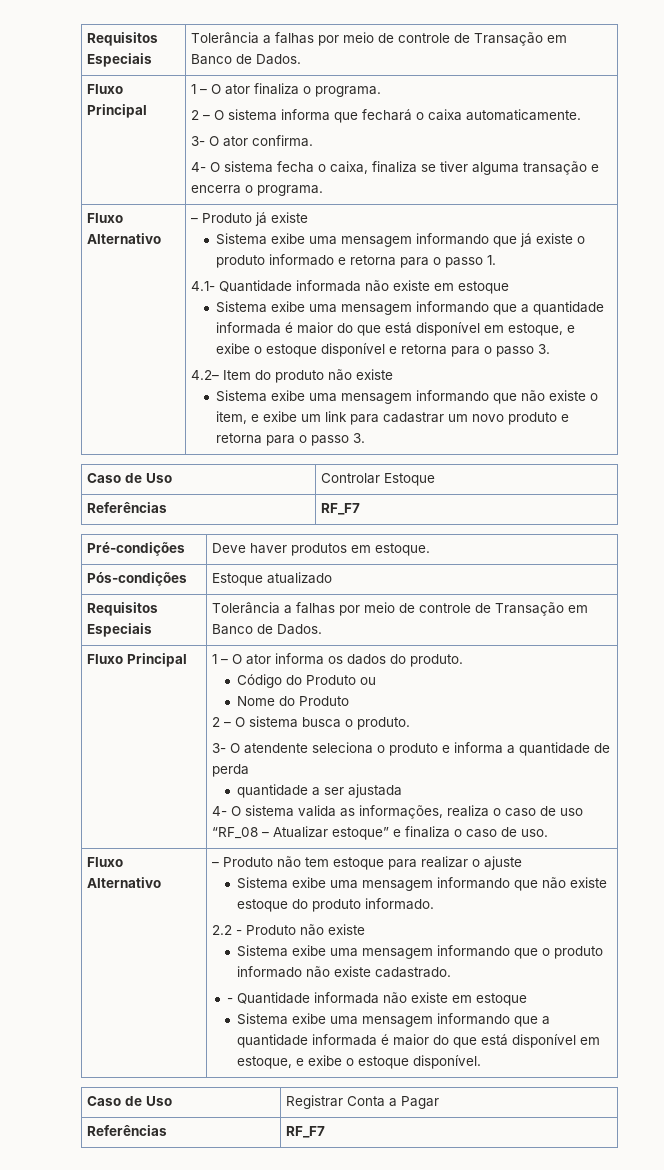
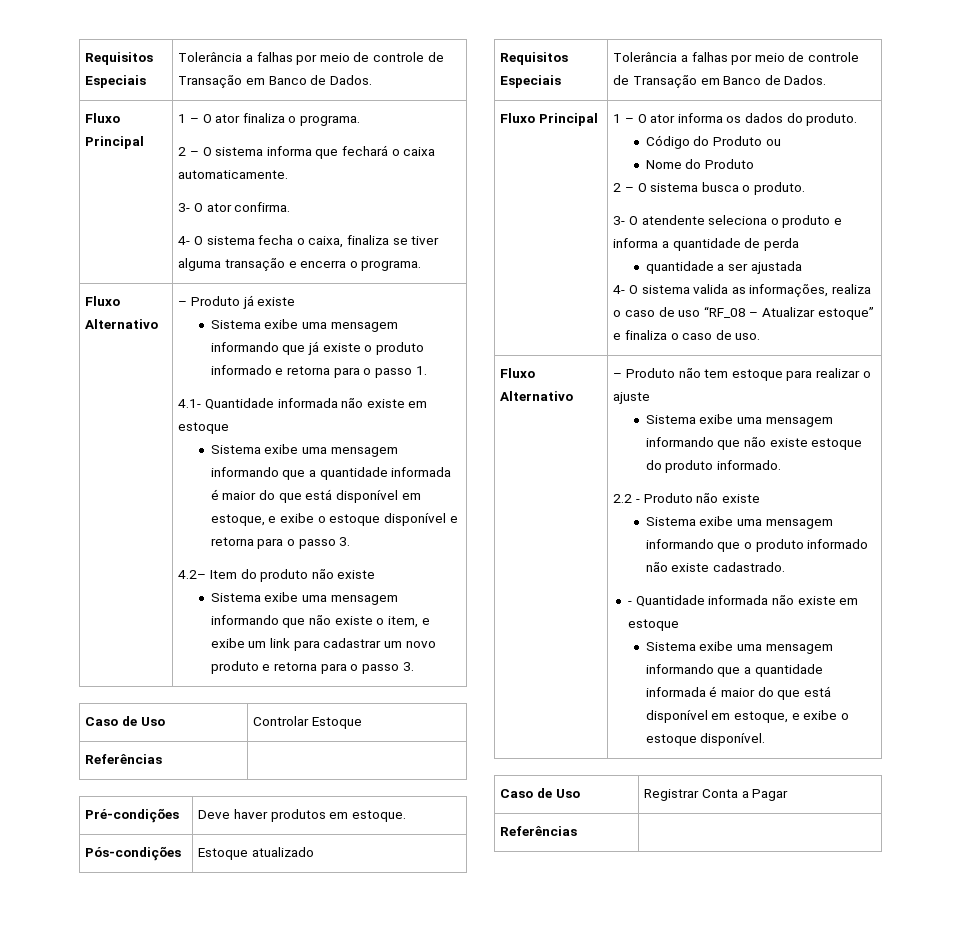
[321,503,361,515] RF_F7 -> (163, 759) none
[286,1126,326,1138] RF_F7 -> (578, 831) none

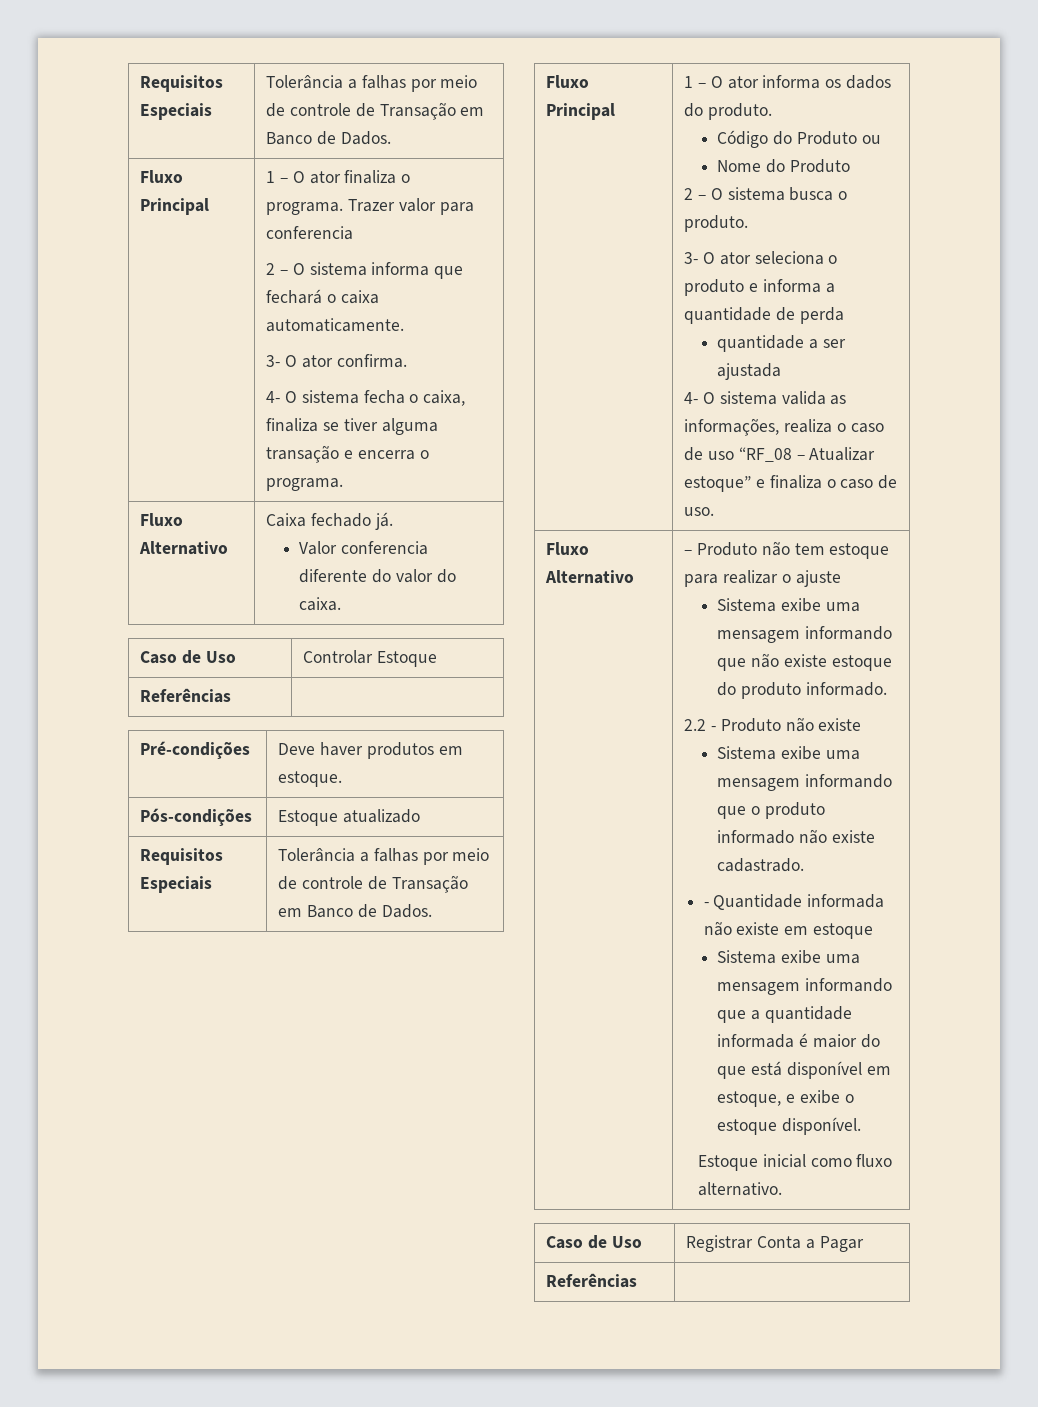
(361, 120) none -> [348,198,474,215] [266,226,354,240] Trazer valor para conferencia
[178,295,296,309] [210,319,398,332] [210,341,424,355] [210,365,427,378] [178,398,428,410] [178,422,230,434] [210,444,398,457] [210,467,452,480] [210,489,421,503] [210,513,458,526] [210,537,351,549] [178,569,376,582] [210,592,398,605] [210,615,430,628] [210,638,436,651] [210,661,414,674] – Produto já existe // Sistema exibe uma mensagem informando que já existe o produto informado e retorna para o passo 1. // 4.1- Quantidade informada não existe em estoque // Sistema exibe uma mensagem informando que a quantidade informada é maior do que está disponível em estoque, e exibe o estoque disponível e retorna para o passo 3. // 4.2– Item do produto não existe // Sistema exibe uma mensagem informando que não existe o item, e exibe um link para cadastrar um novo produto e retorna para o passo 3. -> [266,512,393,530] [299,541,429,555] [299,569,456,583] [299,597,342,611] Caixa fechado já. // Valor conferencia diferente do valor do caixa.
[641,215,705,225] atendente -> [719,252,751,265] ator
(766, 739) none -> [698,1154,893,1171] [698,1182,783,1196] // Estoque inicial como fluxo alternativo.

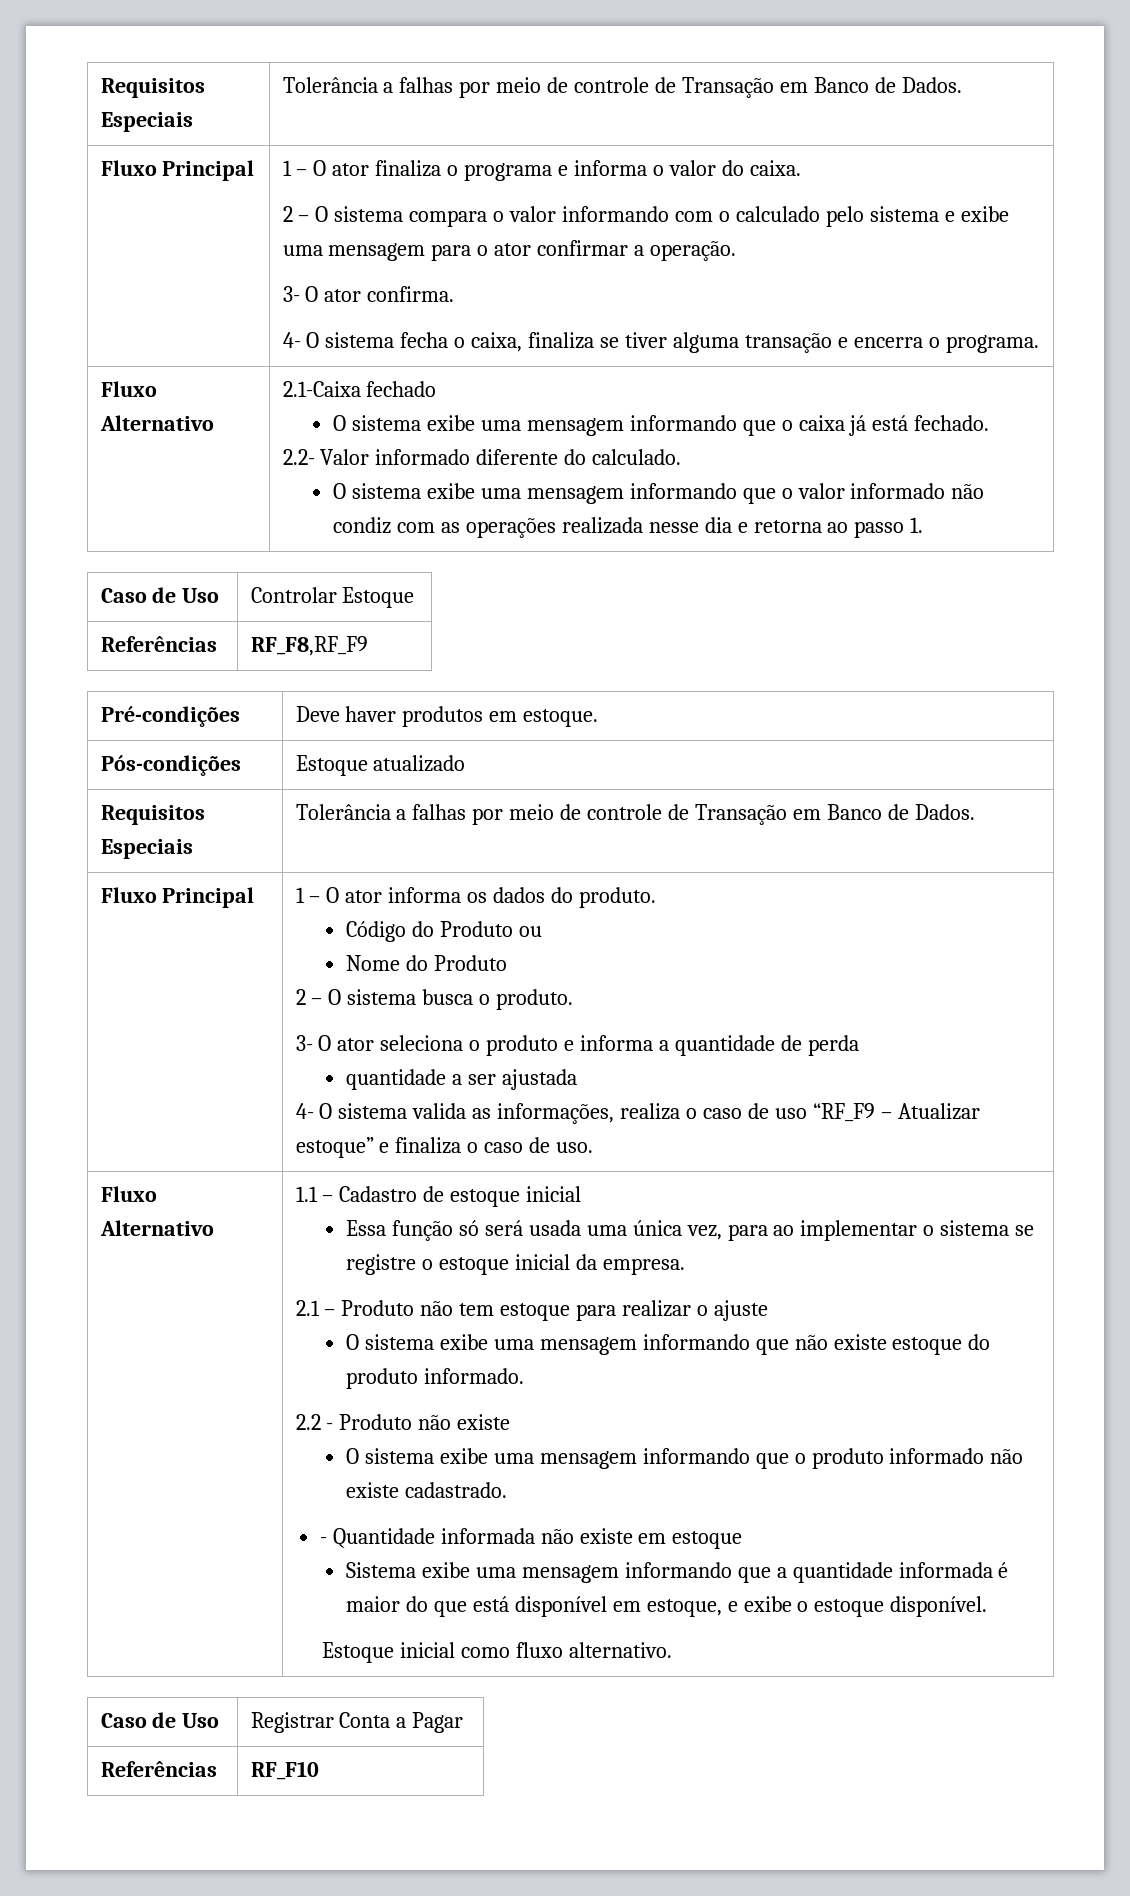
[266,198,474,215] [266,226,354,240] [266,262,464,279] [266,289,379,304] [266,318,405,332] programa. Trazer valor para conferencia // 2 – O sistema informa que fechará o caixa automaticamente. -> [464,160,801,181] [282,206,1009,227] [282,240,737,261] programa e informa o valor do caixa. // 2 – O sistema compara o valor informando com o calculado pelo sistema e exibe uma mensagem para o ator confirmar a operação.
[266,513,307,527] Caixa -> [282,381,361,397] 2.1-Caixa
[374,512,393,530] [299,541,429,555] [299,569,456,583] [299,597,342,611] já. // Valor conferencia diferente do valor do caixa. -> [332,415,990,436] [282,449,682,465] [332,483,985,504] [332,517,924,538] // O sistema exibe uma mensagem informando que o caixa já está fechado. // 2.2- Valor informado diferente do calculado. // O sistema exibe uma mensagem informando que o valor informado não condiz com as operações realizada nesse dia e retorna ao passo 1.
(232, 695) none -> [250,636,368,656] RF_F8,RF_F9
[738,447,792,462] “RF_08 -> [812,1103,875,1122] “RF_F9
(635, 577) none -> [295,1186,582,1207] [345,1220,1035,1241] [345,1254,685,1275] [295,1300,320,1316] 1.1 – Cadastro de estoque inicial // Essa função só será usada uma única vez, para ao implementar o sistema se registre o estoque inicial da empresa. // 2.1
[717,598,777,612] Sistema -> [345,1334,434,1350] O sistema
[717,746,777,760] Sistema -> [345,1448,434,1464] O sistema
(638, 1280) none -> [250,1761,319,1780] RF_F10

